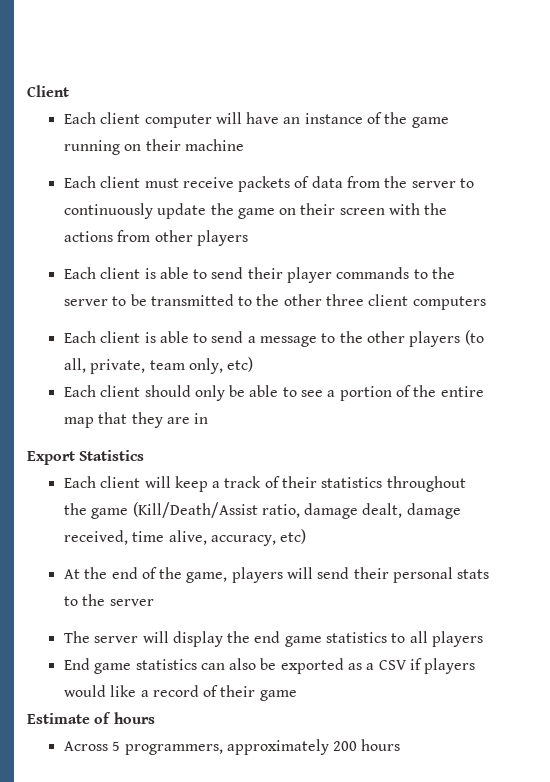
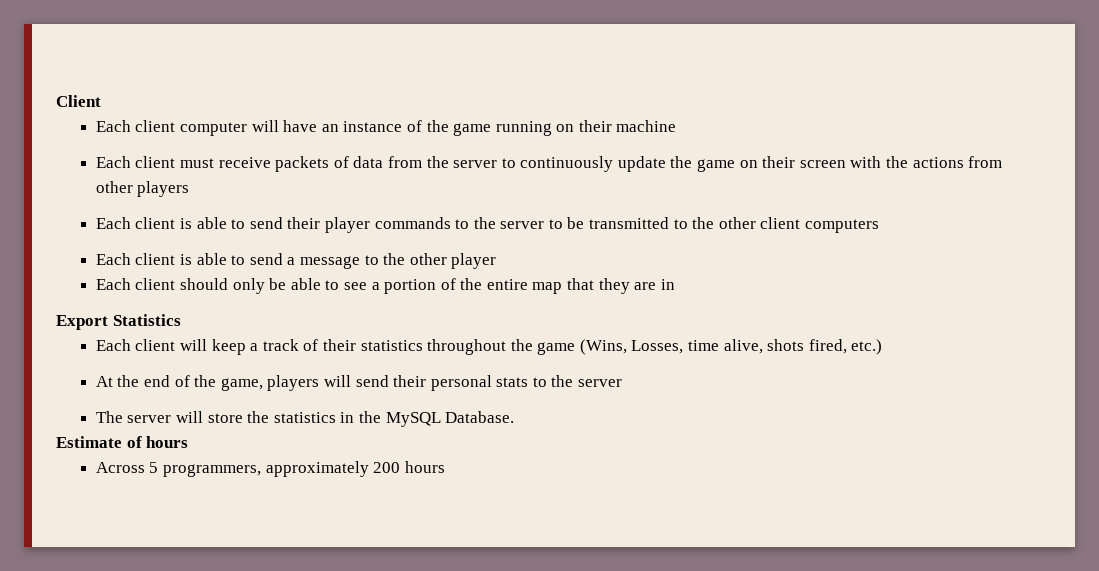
[326,294,365,306] three -> (756, 223) none
[409,330,484,347] [63,357,254,374] players (to all, private, team only, etc) -> [451,253,497,269] player
[132,502,461,519] [63,529,307,546] (Kill/Death/Assist ratio, damage dealt, damage received, time alive, accuracy, etc) -> [579,339,883,355] (Wins, Losses, time alive, shots fired, etc.)
[172,631,484,647] [63,658,476,674] [63,685,297,701] display the end game statistics to all players // End game statistics can also be exported as a CSV if players would like a record of their game -> [207,411,515,427] store the statistics in the MySQL Database.

